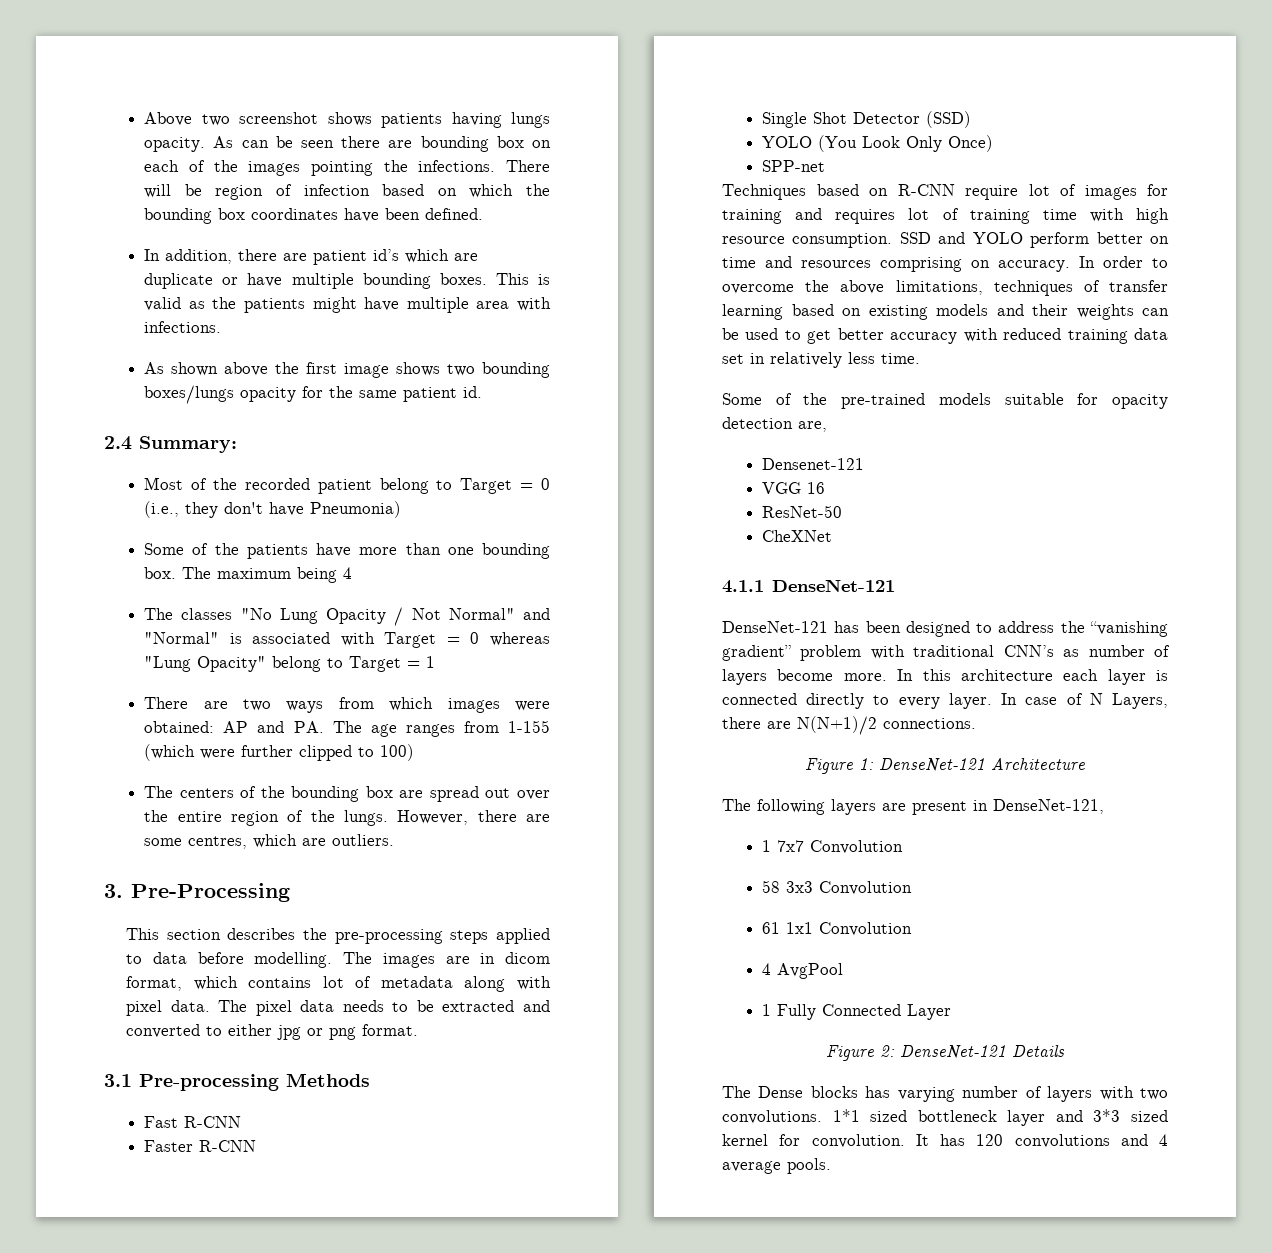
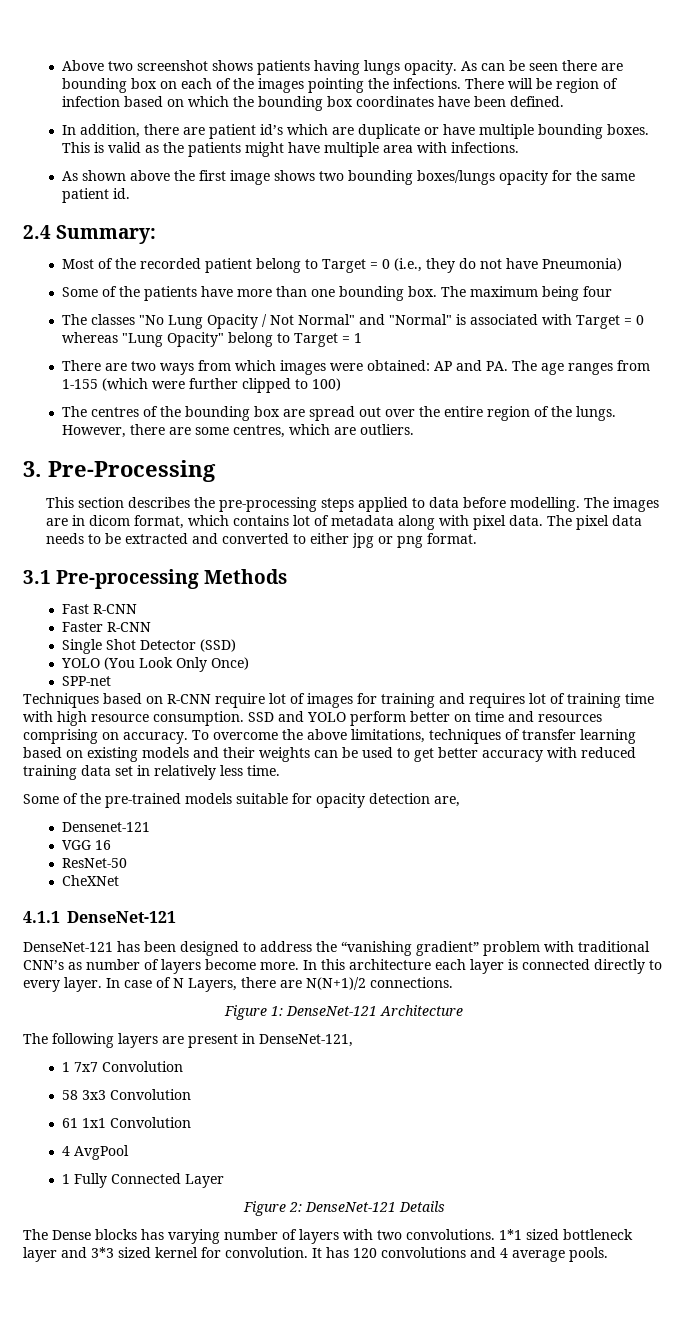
[224,502,264,514] don't -> [458,258,502,269] do not
[343,567,353,579] 4 -> [582,286,612,297] four
[179,788,234,798] centers -> [90,407,139,417] centres
[1079,256,1168,268] In order to -> [192,730,209,740] To

